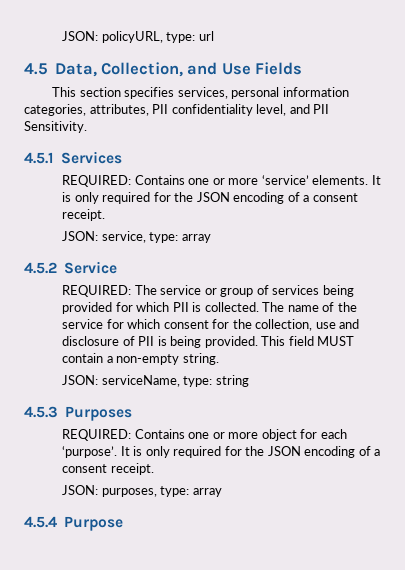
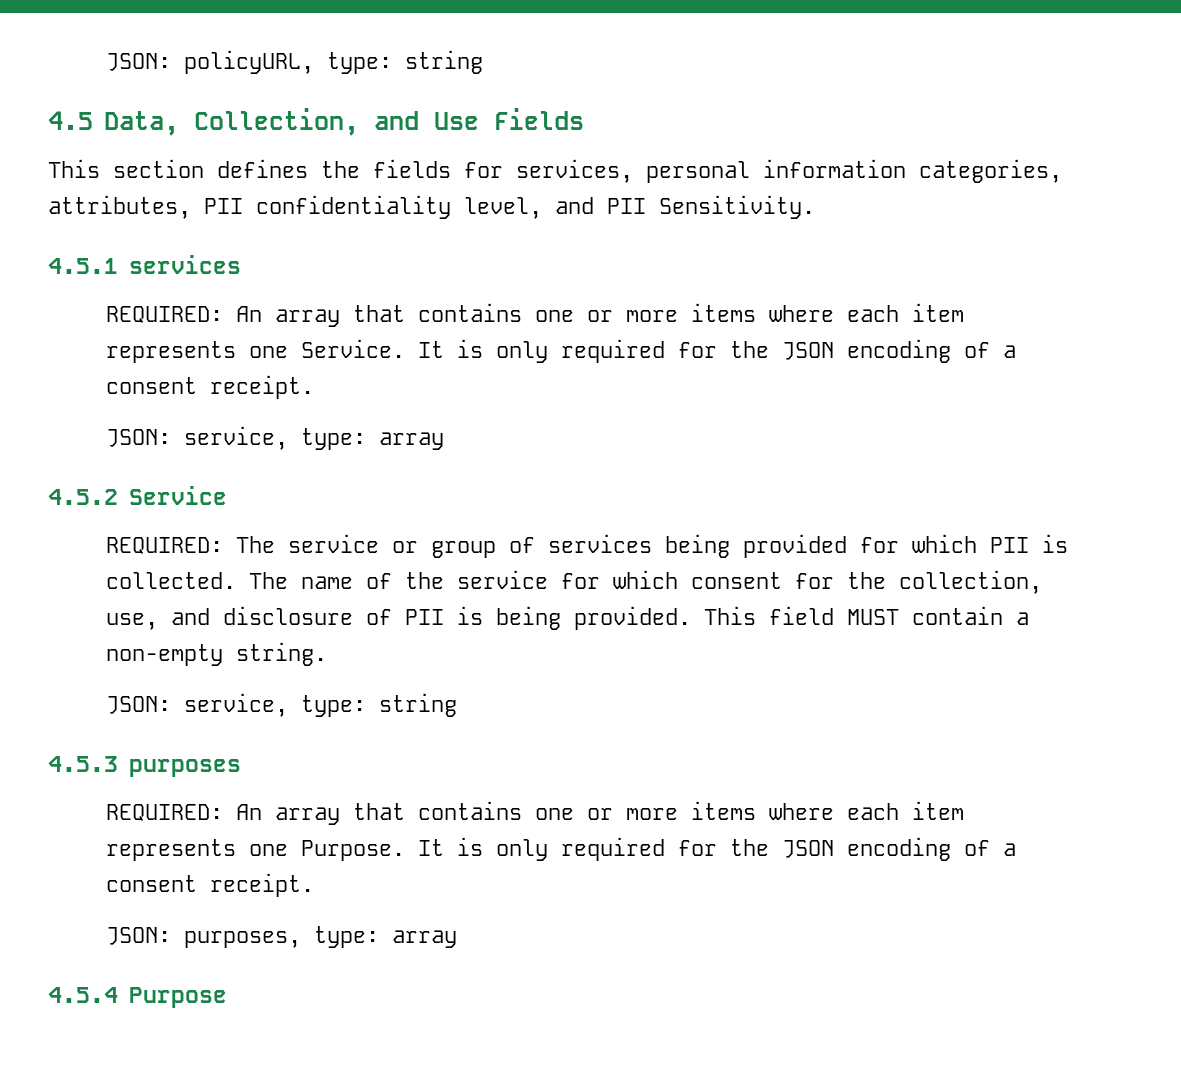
[198,31,214,41] url -> [405,50,484,74] string
[124,87,175,99] specifies -> [217,159,503,178] defines the fields for
[60,151,122,164] [62,175,369,187] Services // REQUIRED: Contains one or more ‘service’ elements. -> [128,255,241,274] [106,303,965,327] [106,339,406,363] services // REQUIRED: An array that contains one or more items where each item represents one Service.
[315,322,336,329] use -> [106,613,159,630] use,
[101,375,180,387] serviceName, -> [184,693,289,717] service,
[64,406,132,421] [62,429,347,441] [62,446,118,458] Purposes // REQUIRED: Contains one or more object for each ‘purpose’. -> [128,759,241,777] [106,801,965,825] [106,839,406,861] purposes // REQUIRED: An array that contains one or more items where each item represents one Purpose.

